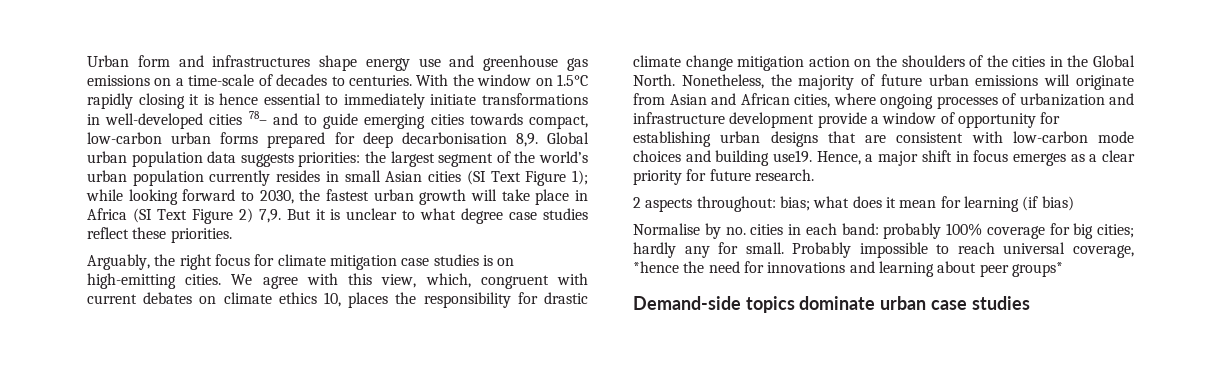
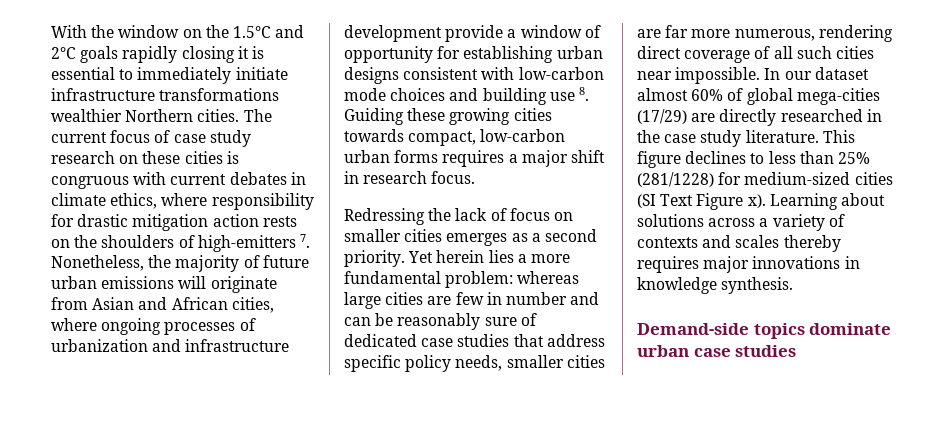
[87,55,588,71] [87,74,589,86] Urban form and infrastructures shape energy use and greenhouse gas emissions on a time-scale of decades to centuries. With the window on 1.5°C -> [51,25,305,38] [51,46,119,63] With the window on the 1.5°C and 2°C goals
[219,93,259,105] hence -> (264, 52) none
[481,93,588,105] [87,111,588,129] [87,132,589,148] [87,151,589,167] [87,170,589,186] [86,189,588,205] [87,208,588,224] [87,227,232,243] [87,254,515,270] [87,273,588,289] [87,292,417,308] transformations in well-developed cities 78– and to guide emerging cities towards compact, low-carbon urban forms prepared for deep decarbonisation 8,9. Global urban population data suggests priorities: the largest segment of the world’s urban population currently resides in small Asian cities (SI Text Figure 1); while looking forward to 2030, the fastest urban growth will take place in Africa (SI Text Figure 2) 7,9. But it is unclear to what degree case studies reflect these priorities. // Arguably, the right focus for climate mitigation case studies is on high-emitting cities. We agree with this view, which, congruent with current debates on climate ethics 10, places the -> [51,88,280,101] [51,109,272,122] [51,130,251,147] [51,151,239,164] [51,172,306,189] [51,193,208,209] infrastructure transformations wealthier Northern cities. The current focus of case study research on these cities is congruous with current debates in climate ethics, where
[633,55,733,71] climate change -> (129, 220) none
(850, 61) none -> [262,216,297,227] rests
[986,55,1135,67] [633,74,675,86] the cities in the Global North. -> [197,234,310,252] high-emitters 7.
[827,131,886,143] that are -> (399, 75) none
[773,150,1135,166] [633,169,814,185] [633,196,1074,212] [633,223,1134,239] [633,242,1134,258] [633,261,1063,277] use19. Hence, a major shift in focus emerges as a clear priority for future research. // 2 aspects throughout: bias; what does it mean for learning (if bias) // Normalise by no. cities in each band: probably 100% coverage for big cities; hardly any for small. Probably impossible to reach universal coverage, *hence the need for innovations and learning about peer groups* -> [549,87,589,101] [344,108,552,125] [344,129,566,146] [344,150,605,167] [344,171,476,184] [344,208,573,225] [344,229,597,246] [344,250,570,267] [344,271,580,288] [344,292,600,309] [344,313,537,330] [344,334,605,347] [344,355,605,372] [637,25,893,42] [637,46,874,63] [637,67,869,84] [637,88,880,105] [637,109,882,126] [637,130,855,147] [637,151,870,168] [637,172,893,187] [637,193,885,210] [637,214,845,231] [637,235,841,252] [637,256,860,273] [637,277,794,294] use 8. Guiding these growing cities towards compact, low-carbon urban forms requires a major shift in research focus. // Redressing the lack of focus on smaller cities emerges as a second priority. Yet herein lies a more fundamental problem: whereas large cities are few in number and can be reasonably sure of dedicated case studies that address specific policy needs, smaller cities are far more numerous, rendering direct coverage of all such cities near impossible. In our dataset almost 60% of global mega-cities (17/29) are directly researched in the case study literature. This figure declines to less than 25% (281/1228) for medium-sized cities (SI Text Figure x). Learning about solutions across a variety of contexts and scales thereby requires major innovations in knowledge synthesis.

